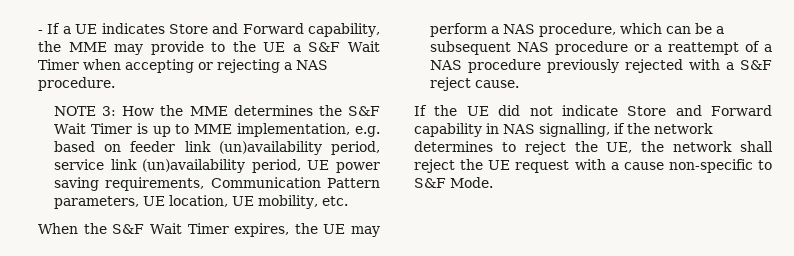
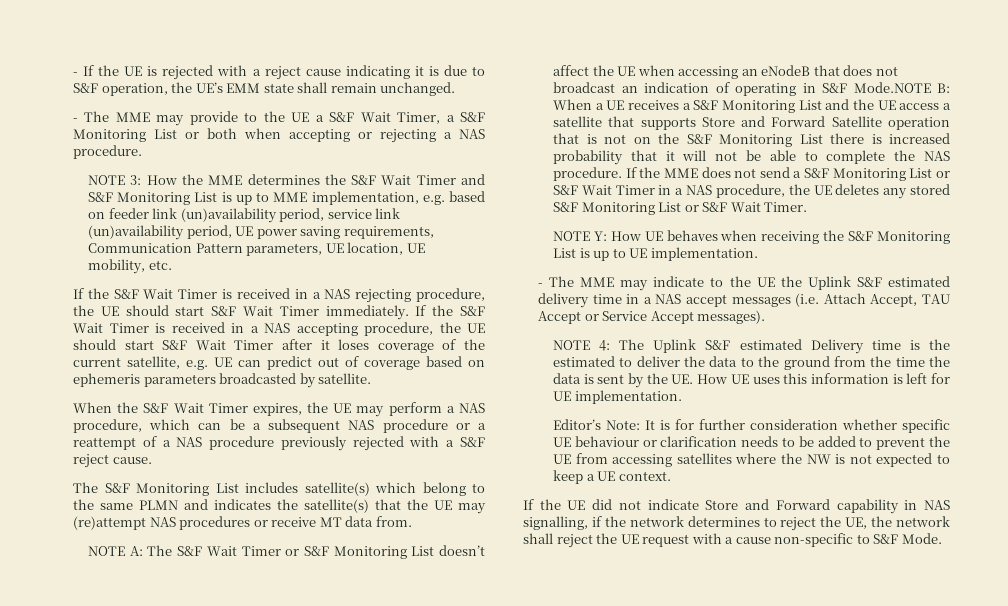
[62,23,381,37] [38,41,62,52] a UE indicates Store and Forward capability, the -> [98,65,485,80] [73,82,456,96] [73,111,110,122] the UE is rejected with a reject cause indicating it is due to S&F operation, the UE’s EMM state shall remain unchanged. // - The
[38,59,80,70] Timer -> [397,112,486,124] [73,128,238,142] Timer, a S&F Monitoring List or both
(132, 128) none -> [460,174,485,185] [88,192,218,205] and S&F Monitoring List
(349, 201) none -> [73,288,485,303] [73,305,485,320] [73,322,485,336] [73,339,486,353] [73,356,485,370] [73,373,372,388] // If the S&F Wait Timer is received in a NAS rejecting procedure, the UE should start S&F Wait Timer immediately. If the S&F Wait Timer is received in a NAS accepting procedure, the UE should start S&F Wait Timer after it loses coverage of the current satellite, e.g. UE can predict out of coverage based on ephemeris parameters broadcasted by satellite.
(520, 84) none -> [73,482,486,496] [73,499,486,514] [73,516,412,530] [88,545,486,559] [553,65,898,79] [553,82,950,96] [553,99,951,113] [553,116,950,130] [553,133,950,147] [553,150,950,165] [553,167,950,181] [553,184,950,199] [553,202,808,215] [553,230,950,244] [553,247,758,261] [538,276,951,291] [538,293,951,308] [538,310,766,324] [553,339,951,354] [553,356,950,370] [553,373,950,388] [553,390,682,404] [553,419,950,433] [553,436,950,450] [553,453,950,467] [553,470,671,484] // The S&F Monitoring List includes satellite(s) which belong to the same PLMN and indicates the satellite(s) that the UE may (re)attempt NAS procedures or receive MT data from. // NOTE A: The S&F Wait Timer or S&F Monitoring List doesn’t affect the UE when accessing an eNodeB that does not broadcast an indication of operating in S&F Mode.NOTE B: When a UE receives a S&F Monitoring List and the UE access a satellite that supports Store and Forward Satellite operation that is not on the S&F Monitoring List there is increased probability that it will not be able to complete the NAS procedure. If the MME does not send a S&F Monitoring List or S&F Wait Timer in a NAS procedure, the UE deletes any stored S&F Monitoring List or S&F Wait Timer. // NOTE Y: How UE behaves when receiving the S&F Monitoring List is up to UE implementation. // - The MME may indicate to the UE the Uplink S&F estimated delivery time in a NAS accept messages (i.e. Attach Accept, TAU Accept or Service Accept messages). // NOTE 4: The Uplink S&F estimated Delivery time is the estimated to deliver the data to the ground from the time the data is sent by the UE. How UE uses this information is left for UE implementation. // Editor’s Note: It is for further consideration whether specific UE behaviour or clarification needs to be added to prevent the UE from accessing satellites where the NW is not expected to keep a UE context.

